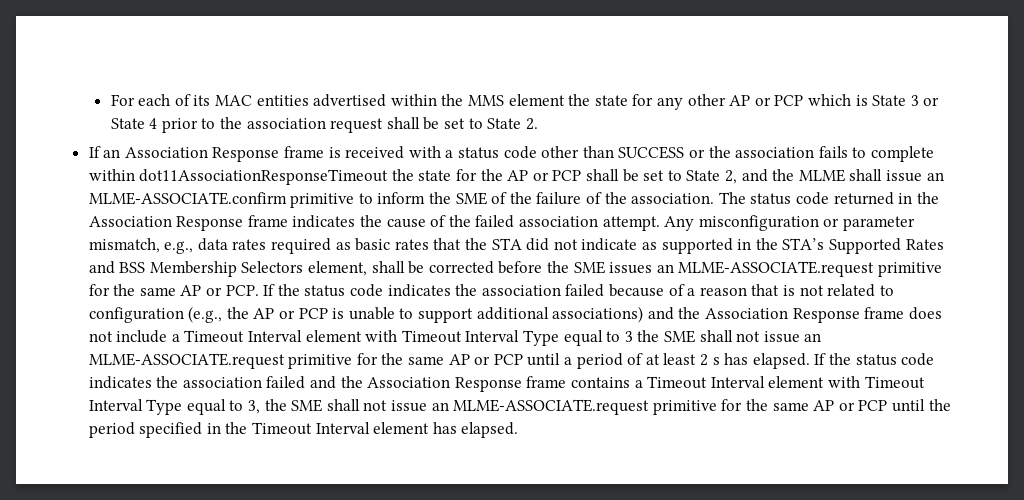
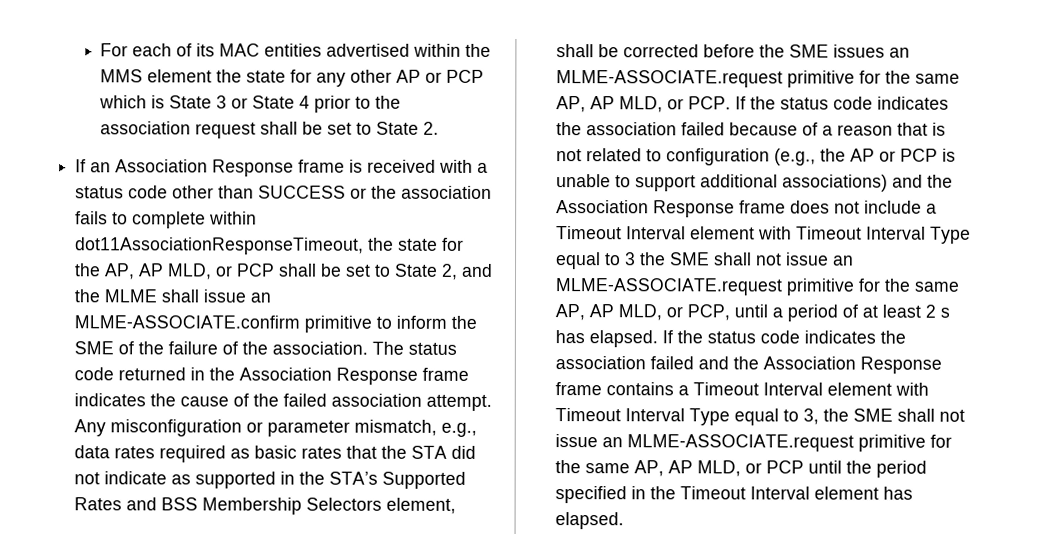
[139,169,389,185] dot11AssociationResponseTimeout -> [75,237,365,255] dot11AssociationResponseTimeout,
[507,170,529,181] AP -> [104,263,213,280] AP, AP MLD,
[180,285,202,296] AP -> [556,96,664,113] AP, AP MLD,
[448,354,523,365] AP or PCP -> [555,304,731,321] AP, AP MLD, or PCP,
[813,400,835,411] AP -> [634,460,742,477] AP, AP MLD,

